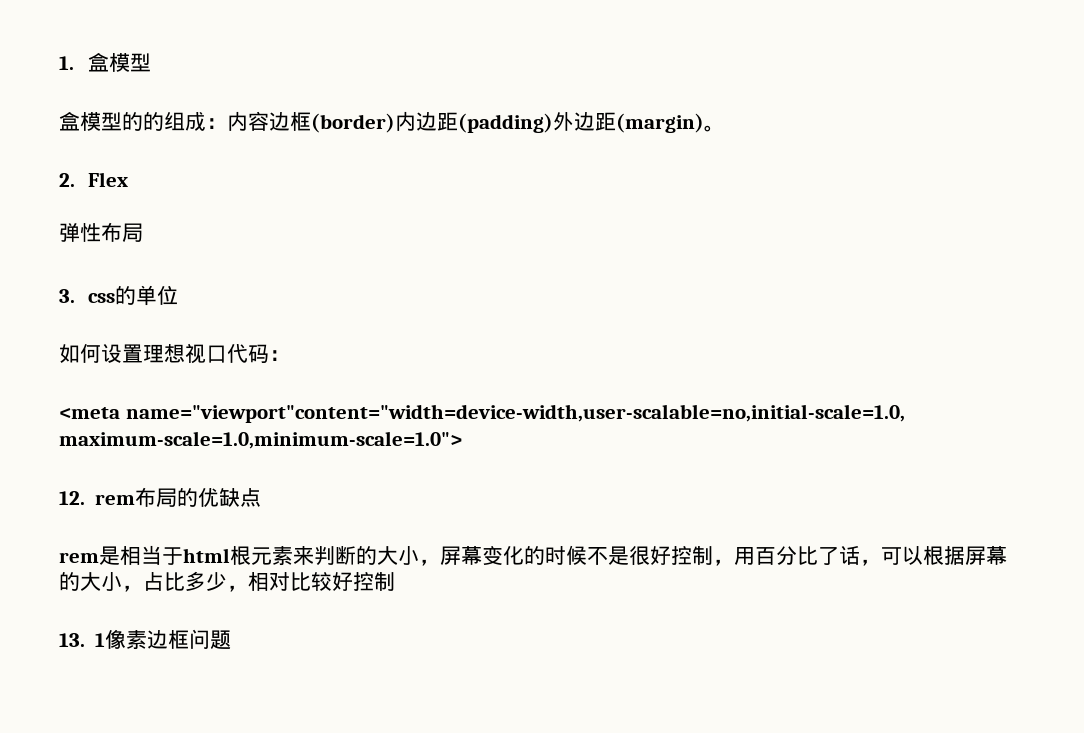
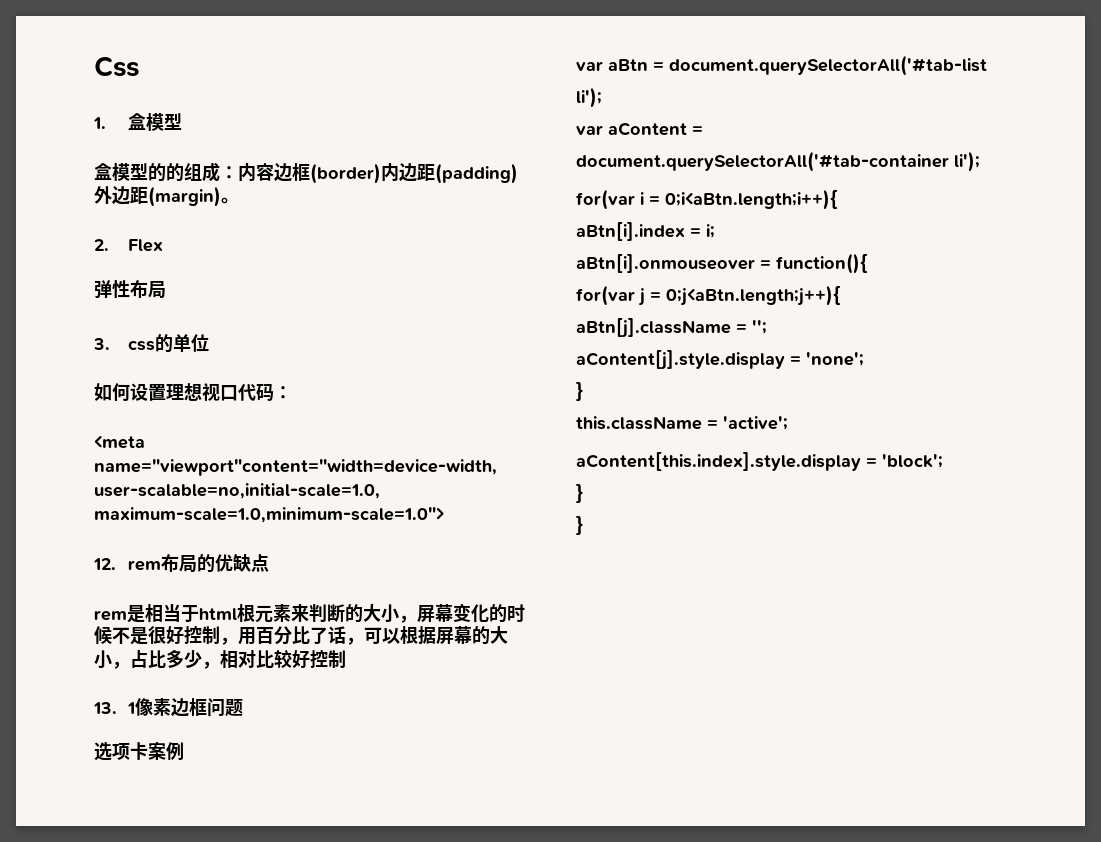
(59, 63) none -> [94,56,139,77] Css //
(232, 640) none -> [94,742,184,761] [576,55,987,76] [576,87,602,108] [576,122,703,136] [576,151,980,172] [576,189,838,210] [576,222,715,241] [576,253,868,274] [576,285,841,306] [576,318,767,338] [576,350,864,370] [576,382,583,401] [576,416,788,430] [576,452,943,471] [576,484,583,503] [576,516,583,535] // 选项卡案例 // var aBtn = document.querySelectorAll('#tab-list li'); // var aContent = document.querySelectorAll('#tab-container li'); // for(var i = 0;i<aBtn.length;i++){ // aBtn[i].index = i; // aBtn[i].onmouseover = function(){ // for(var j = 0;j<aBtn.length;j++){ // aBtn[j].className = ''; // aContent[j].style.display = 'none'; // } // this.className = 'active'; // aContent[this.index].style.display = 'block'; // } // }

